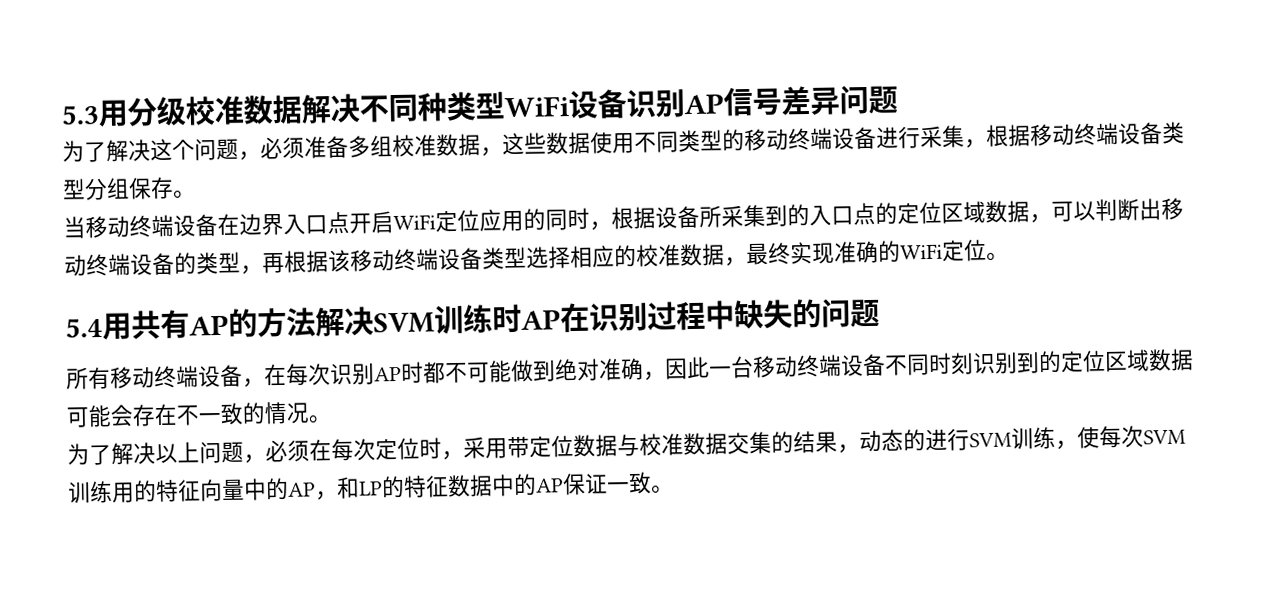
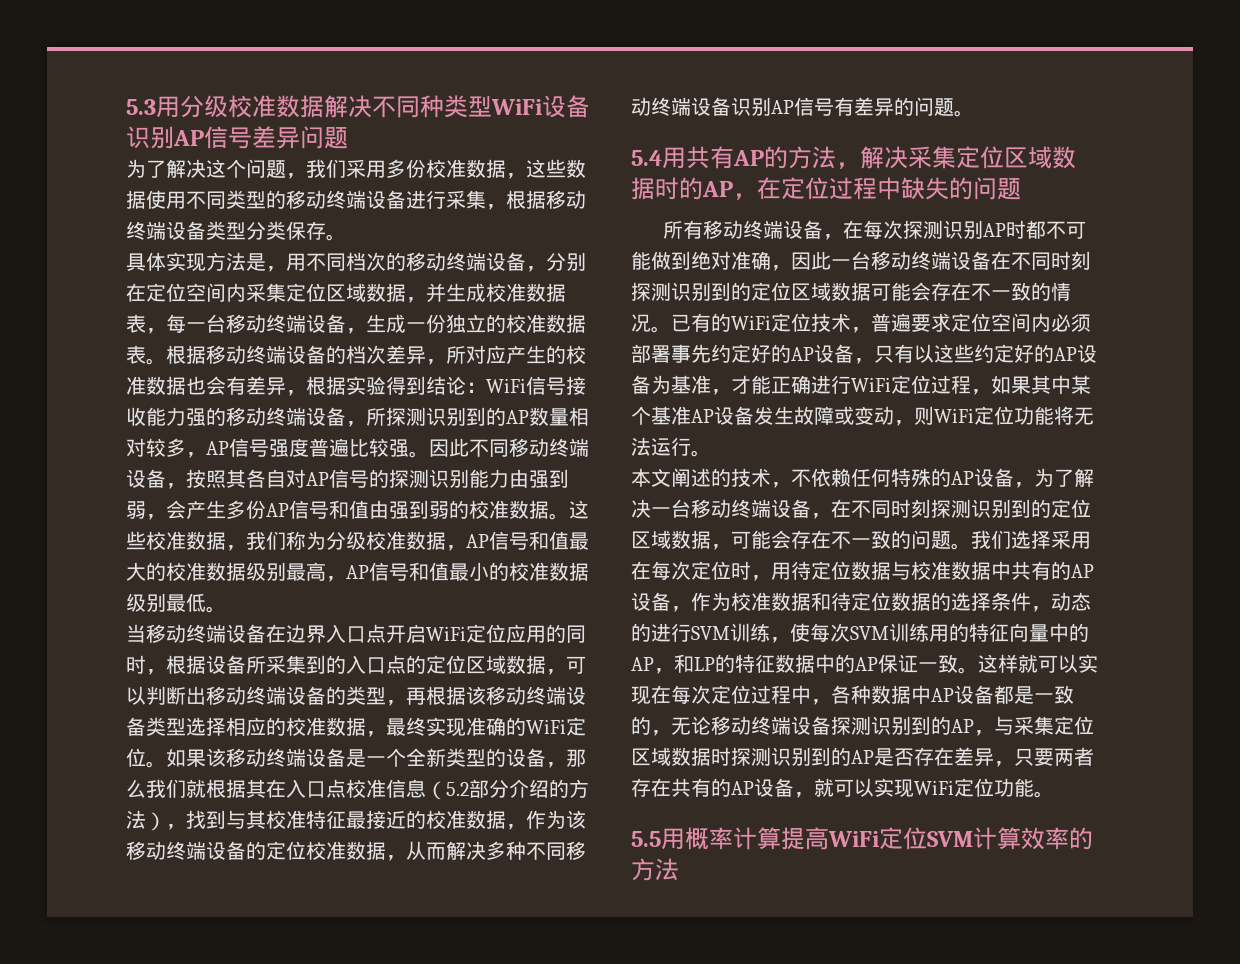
[260,135,393,160] 必须准备多组 -> [306,159,426,178] 我们采用多份
[106,177,130,199] 组 -> [266,221,286,240] 类
(196, 194) none -> [126,252,586,272] [126,283,566,303] [126,314,586,334] [126,345,586,365] [126,376,586,396] [126,407,589,427] [126,438,589,458] [126,469,569,489] [126,500,589,520] [126,531,589,551] [126,562,589,582] [126,593,226,613] // 具体实现方法是，用不同档次的移动终端设备，分别在定位空间内采集定位区域数据，并生成校准数据表，每一台移动终端设备，生成一份独立的校准数据表。根据移动终端设备的档次差异，所对应产生的校准数据也会有差异，根据实验得到结论：WiFi信号接收能力强的移动终端设备，所探测识别到的AP数量相对较多，AP信号强度普遍比较强。因此不同移动终端设备，按照其各自对AP信号的探测识别能力由强到弱，会产生多份AP信号和值由强到弱的校准数据。这些校准数据，我们称为分级校准数据，AP信号和值最大的校准数据级别最高，AP信号和值最小的校准数据级别最低。
(1009, 256) none -> [166,748,586,768] [126,779,589,800] [126,810,586,831] [126,841,586,861] [631,97,974,117] 如果该移动终端设备是一个全新类型的设备，那么我们就根据其在入口点校准信息（5.2部分介绍的方法），找到与其校准特征最接近的校准数据，作为该移动终端设备的定位校准数据，从而解决多种不同移动终端设备识别AP信号有差异的问题。
[315,302,648,337] 解决SVM训练时AP在识别 -> [836,146,1076,169] [631,177,829,200] ，解决采集定位区域数据时的AP，在定位
(331, 374) none -> [902,220,943,239] 探测
[885,352,974,376] 不同时刻 -> [991,251,1091,270] [631,282,671,301] 在不同时刻探测
[67,439,310,466] // 为了解决以上问题，必须 -> [671,313,1091,333] [631,344,1097,364] [631,375,1091,395] [631,406,1094,426] [631,437,711,457] [631,468,1094,488] [631,499,1091,519] [631,530,1091,550] 已有的WiFi定位技术，普遍要求定位空间内必须部署事先约定好的AP设备，只有以这些约定好的AP设备为基准，才能正确进行WiFi定位过程，如果其中某个基准AP设备发生故障或变动，则WiFi定位功能将无法运行。 // 本文阐述的技术，不依赖任何特殊的AP设备，为了解决一台移动终端设备，在不同时刻探测识别到的定位区域数据，可能会存在不一致的问题。我们选择采用
[463,436,530,459] 采用带 -> [771,561,811,580] 用待
[727,430,838,455] 交集的结果 -> [991,561,1094,580] [631,592,1031,612] 中共有的AP设备，作为校准数据和待定位数据的选择条件
(674, 489) none -> [978,654,1098,673] [631,685,1074,705] [631,716,1094,736] [631,747,1094,767] [631,778,1054,798] [631,827,1093,850] [631,858,679,881] 这样就可以实现在每次定位过程中，各种数据中AP设备都是一致的，无论移动终端设备探测识别到的AP，与采集定位区域数据时探测识别到的AP是否存在差异，只要两者存在共有的AP设备，就可以实现WiFi定位功能。 // 5.5用概率计算提高WiFi定位SVM计算效率的方法

